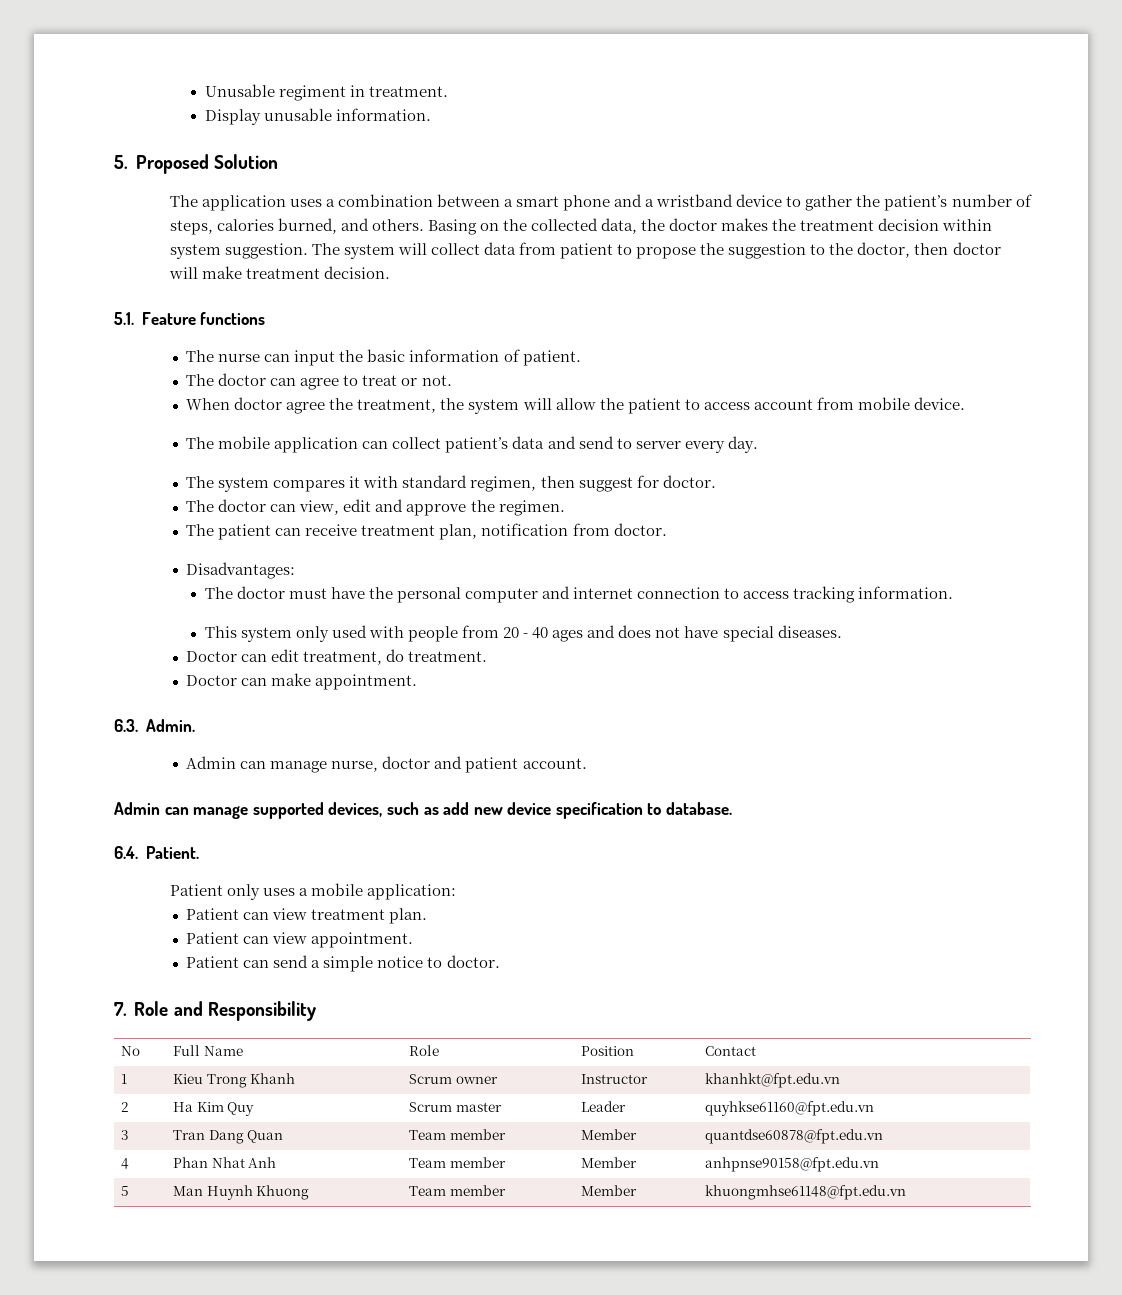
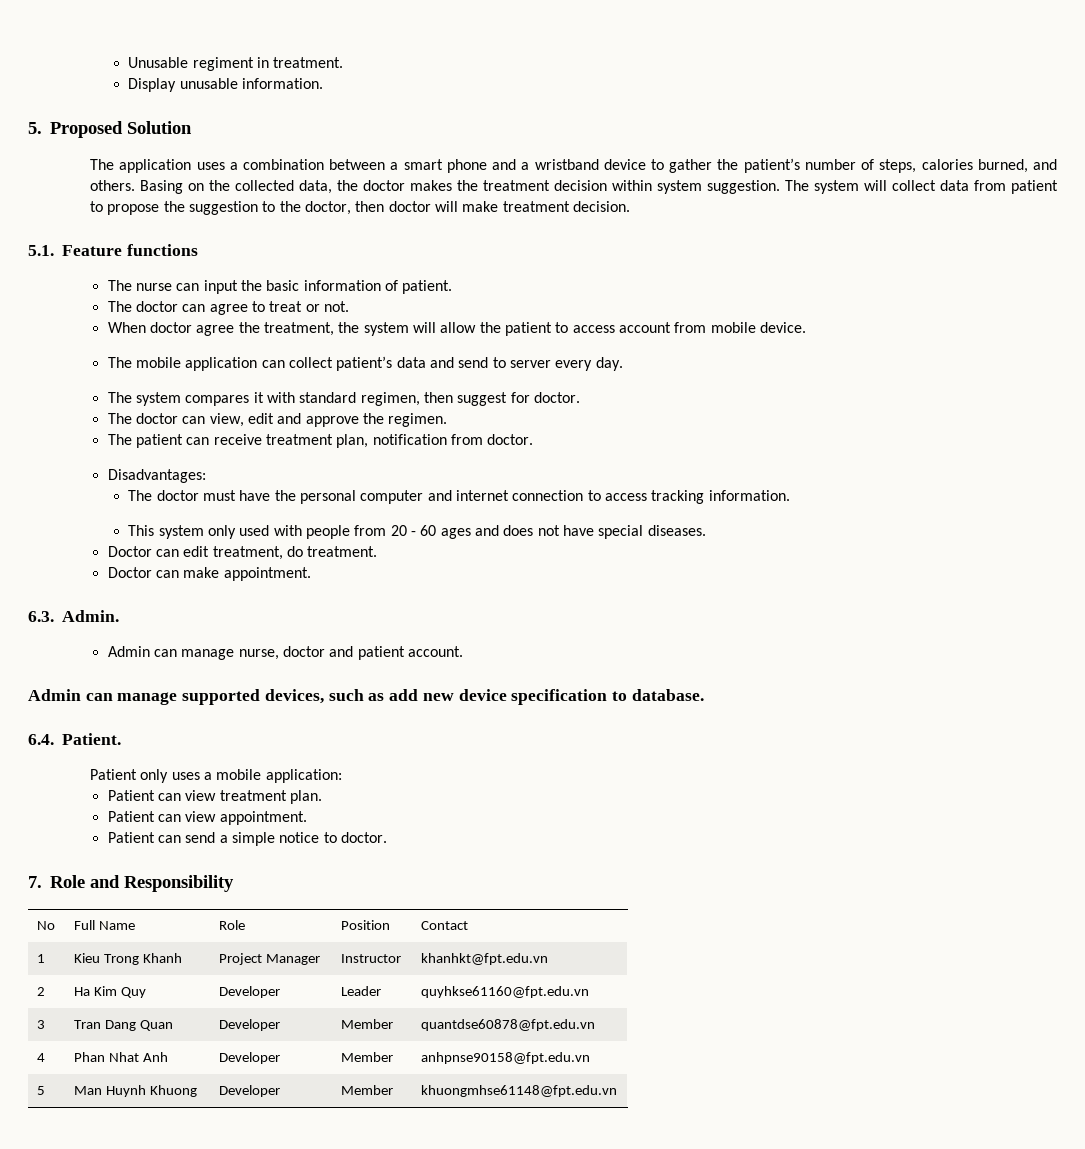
[532,627,549,639] 40 -> [420,525,437,536] 60
[408,1074,498,1084] Scrum owner -> [219,953,321,965] Project Manager
[408,1102,502,1112] Scrum master -> [219,986,281,998] Developer
[408,1129,506,1140] Team member -> [219,1019,281,1031] Developer
[408,1157,506,1168] Team member -> [219,1052,281,1064] Developer
[408,1185,506,1196] Team member -> [219,1085,281,1097] Developer

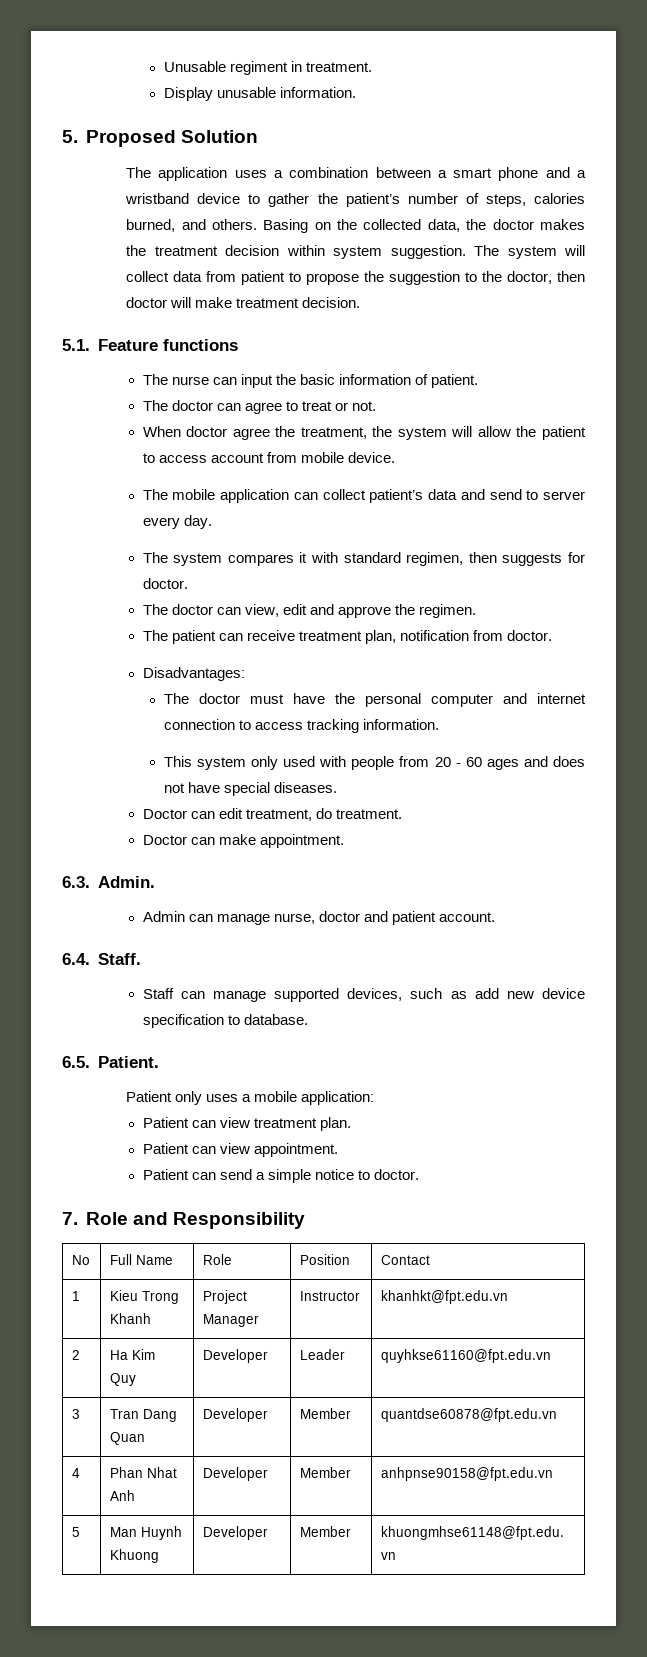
[457,392,508,406] suggest -> [502,553,563,566] suggests
[28,689,81,701] Admin -> [62,953,141,965] [142,988,174,999] 6.4. Staff. // Staff
[28,734,54,745] 6.4. -> [62,1056,90,1068] 6.5.

